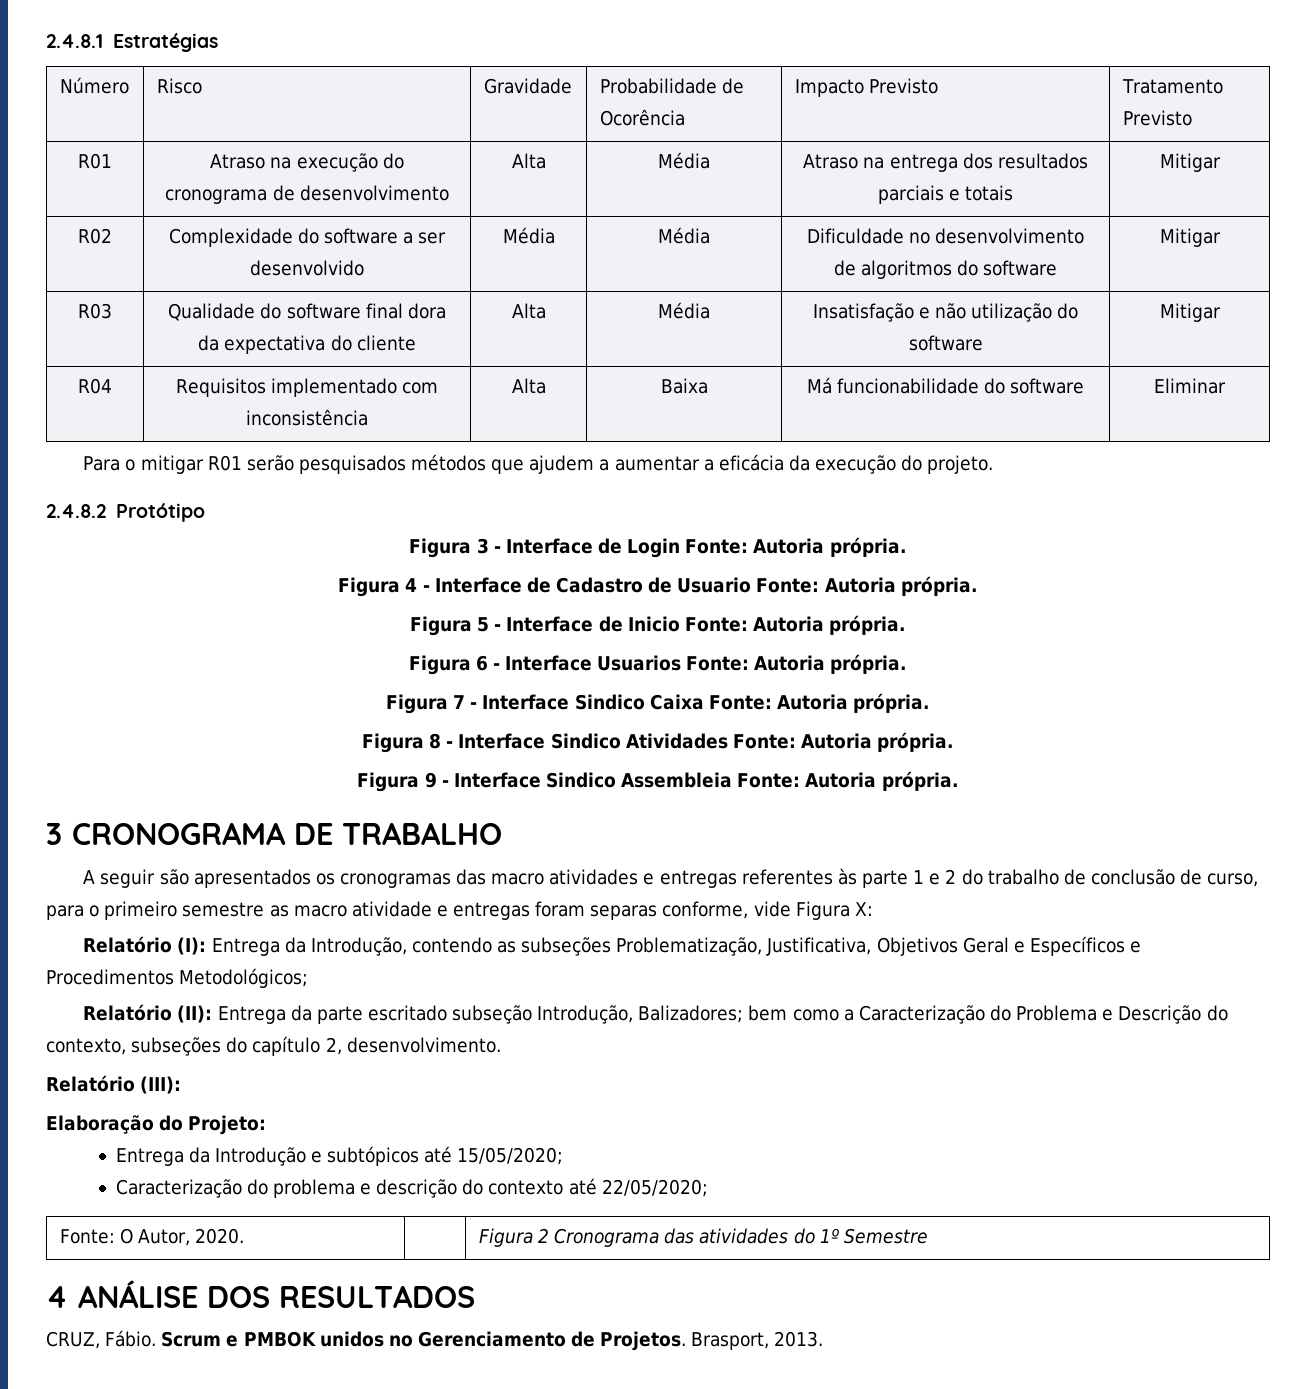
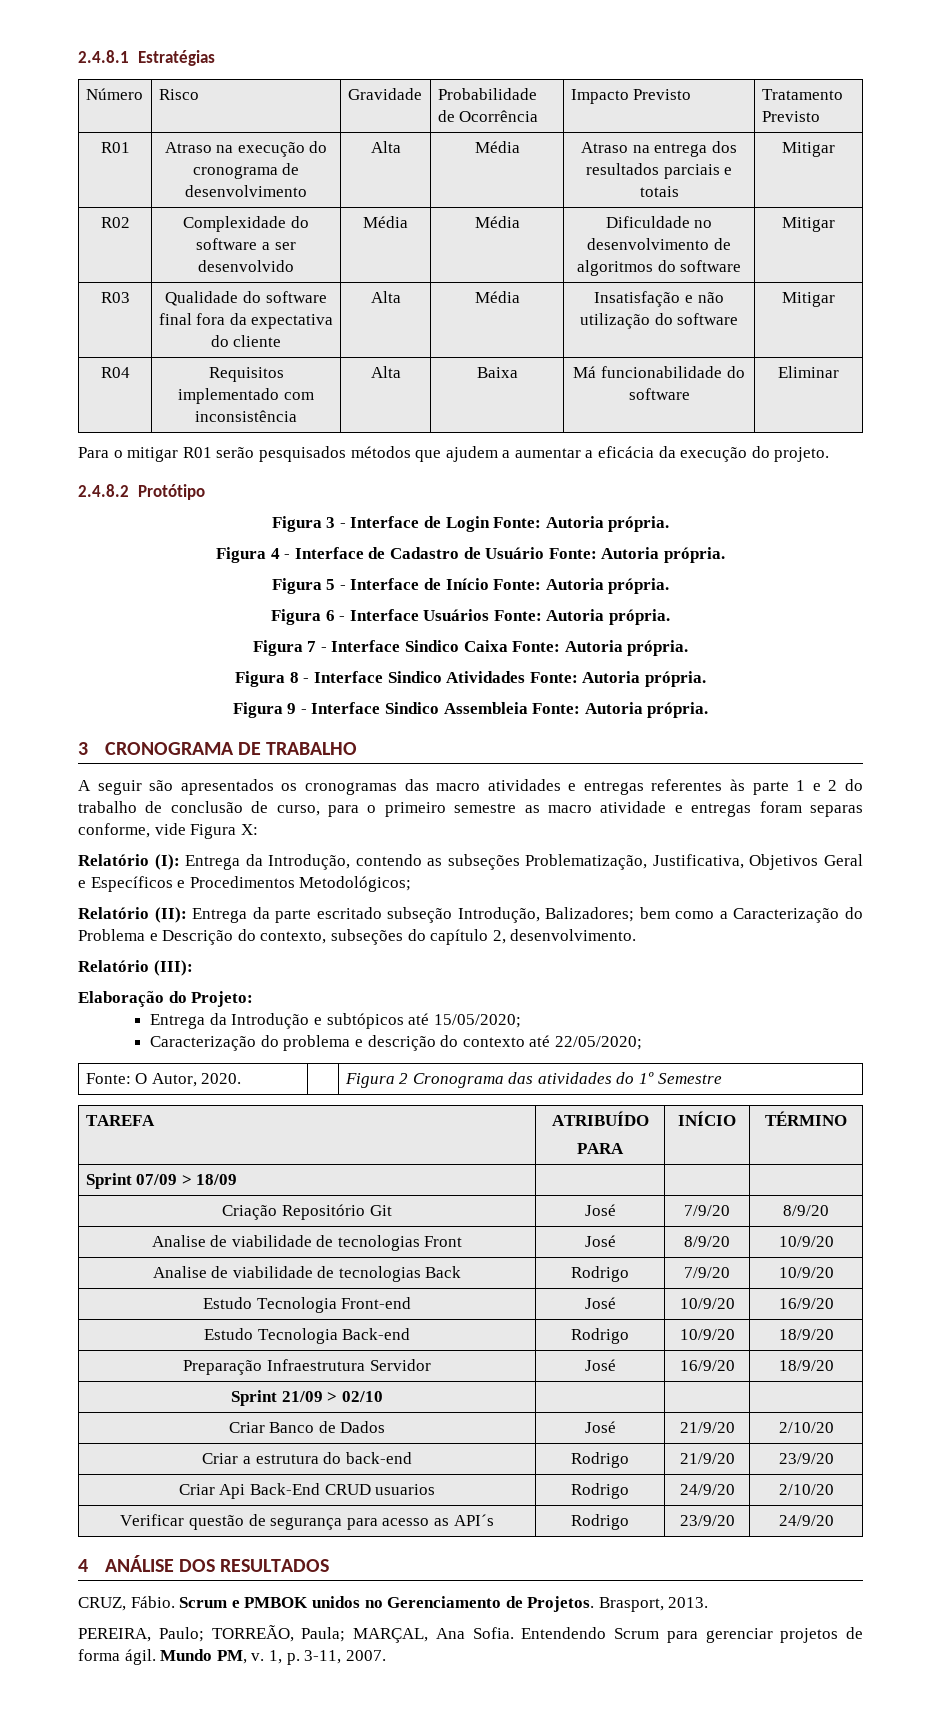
[599,109,685,126] Ocorência -> [459,110,539,122] Ocorrência
[407,303,446,319] dora -> [196,313,226,325] fora
[677,577,752,593] Usuario -> [485,547,545,559] Usuário
[627,616,680,632] Inicio -> [445,578,489,590] Início
[597,655,682,671] Usuarios -> [423,609,490,621] Usuários
(928, 1236) none -> [85,1115,155,1126] [551,1111,649,1126] [577,1143,624,1154] [678,1111,736,1126] [765,1111,847,1126] [85,1173,238,1189] [222,1204,392,1220] [584,1204,616,1216] [684,1205,730,1216] [783,1205,829,1216] [151,1235,463,1251] [584,1235,616,1247] [684,1236,730,1247] [778,1236,834,1247] [152,1266,462,1282] [571,1266,629,1282] [684,1267,730,1278] [778,1267,834,1278] [202,1297,412,1313] [584,1297,616,1309] [679,1298,735,1309] [778,1298,834,1309] [203,1328,411,1344] [571,1328,629,1344] [679,1329,735,1340] [778,1329,834,1340] [183,1359,431,1375] [584,1359,616,1371] [679,1360,735,1371] [778,1360,834,1371] [231,1390,383,1406] [228,1421,386,1433] [584,1421,616,1433] [679,1422,735,1433] [778,1422,834,1433] [202,1452,412,1464] [571,1452,629,1468] [679,1453,735,1464] [778,1453,834,1464] [178,1483,436,1499] [571,1483,629,1499] [679,1484,735,1495] [778,1484,834,1495] [120,1514,494,1530] [571,1514,629,1530] [679,1515,735,1526] [778,1515,834,1526] // TAREFA | ATRIBUÍDO // PARA | INÍCIO | TÉRMINO // Sprint 07/09 > 18/09 | | | // Criação Repositório Git | José | 7/9/20 | 8/9/20 // Analise de viabilidade de tecnologias Front | José | 8/9/20 | 10/9/20 // Analise de viabilidade de tecnologias Back | Rodrigo | 7/9/20 | 10/9/20 // Estudo Tecnologia Front-end | José | 10/9/20 | 16/9/20 // Estudo Tecnologia Back-end | Rodrigo | 10/9/20 | 18/9/20 // Preparação Infraestrutura Servidor | José | 16/9/20 | 18/9/20 // Sprint 21/09 > 02/10 | | | // Criar Banco de Dados | José | 21/9/20 | 2/10/20 // Criar a estrutura do back-end | Rodrigo | 21/9/20 | 23/9/20 // Criar Api Back-End CRUD usuarios | Rodrigo | 24/9/20 | 2/10/20 // Verificar questão de segurança para acesso as API´s | Rodrigo | 23/9/20 | 24/9/20
(824, 1339) none -> [78,1625,863,1643] [78,1649,386,1665] // PEREIRA, Paulo; TORREÃO, Paula; MARÇAL, Ana Sofia. Entendendo Scrum para gerenciar projetos de forma ágil. Mundo PM, v. 1, p. 3-11, 2007.

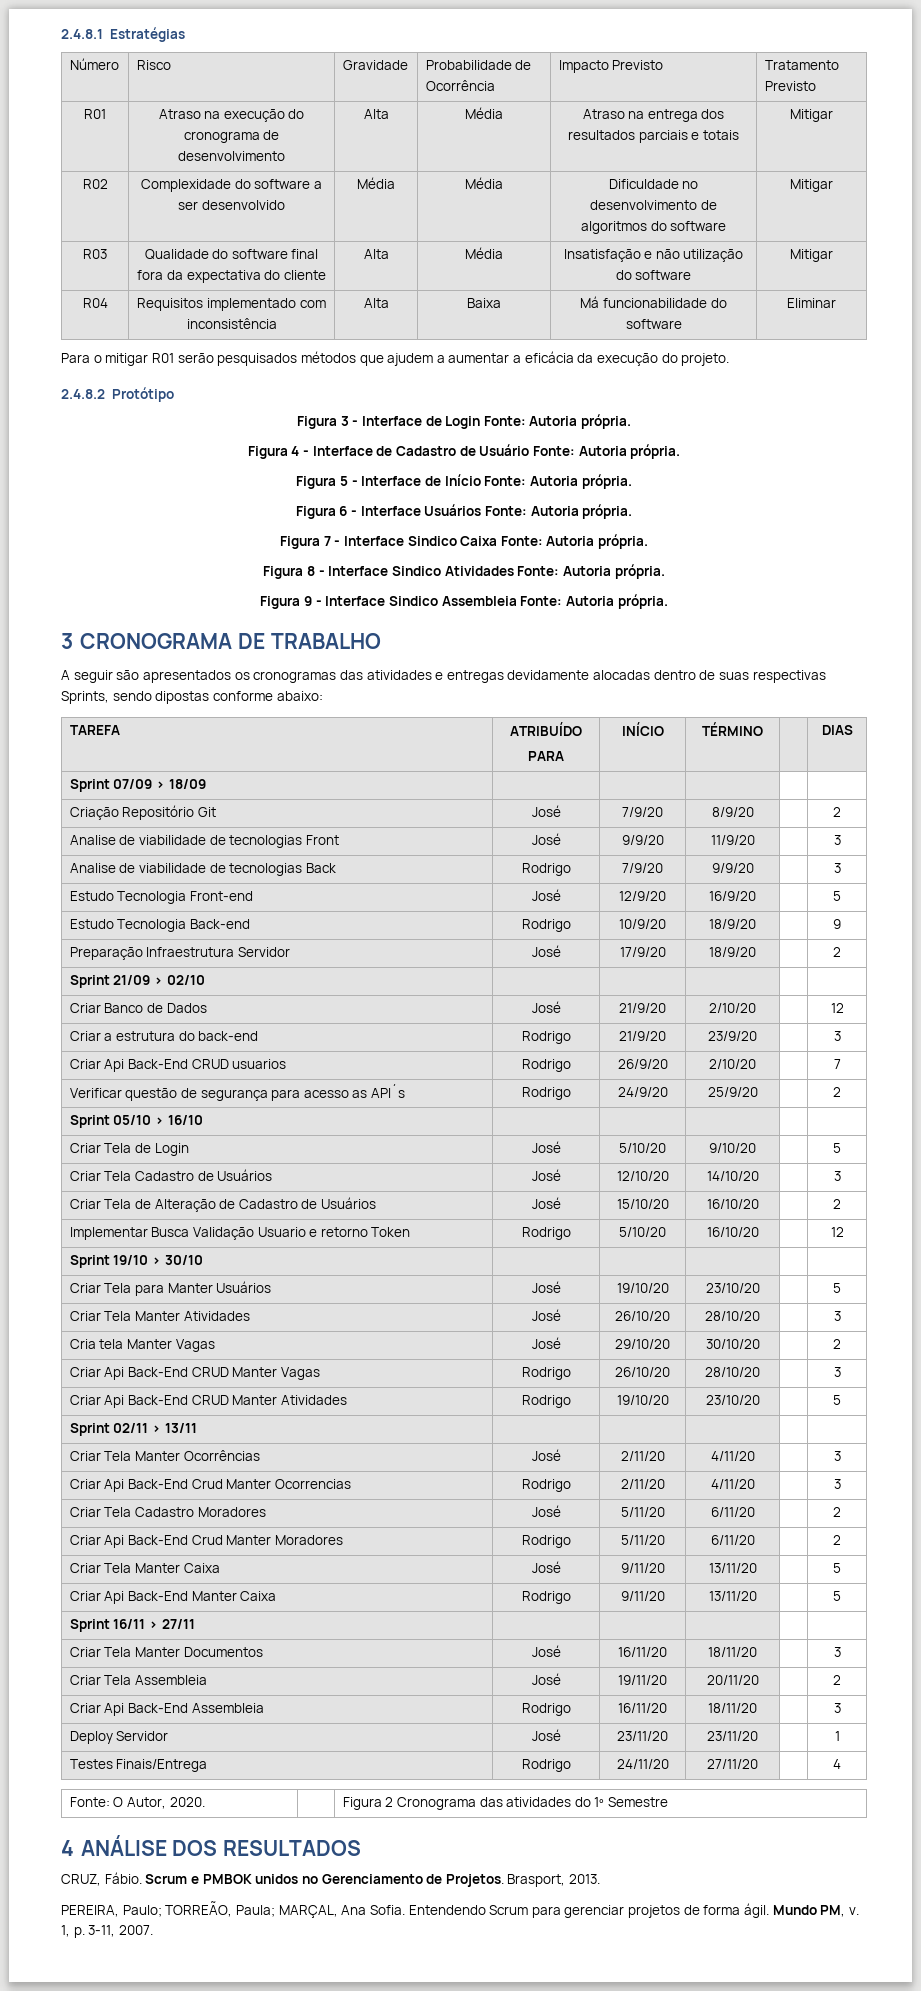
[436,783,481,791] macro -> (363, 675) none
[651,779,864,795] [78,801,863,817] [78,823,258,839] [78,854,863,870] [78,876,412,892] [78,907,864,923] [78,929,637,945] [78,960,193,976] [78,991,254,1007] [150,1013,521,1029] [150,1035,642,1051] referentes às parte 1 e 2 do trabalho de conclusão de curso, para o primeiro semestre as macro atividade e entregas foram separas conforme, vide Figura X: // Relatório (I): Entrega da Introdução, contendo as subseções Problematização, Justificativa, Objetivos Geral e Específicos e Procedimentos Metodológicos; // Relatório (II): Entrega da parte escritado subseção Introdução, Balizadores; bem como a Caracterização do Problema e Descrição do contexto, subseções do capítulo 2, desenvolvimento. // Relatório (III): // Elaboração do Projeto: // Entrega da Introdução e subtópicos até 15/05/2020; // Caracterização do problema e descrição do contexto até 22/05/2020; -> [507,670,826,683] [61,691,323,704] [69,725,120,735] [510,722,582,736] [528,751,564,761] [621,722,664,736] [702,722,763,736] [821,725,853,735] [69,779,206,792] [69,805,216,820] [531,805,561,817] [622,807,663,817] [711,807,754,817] [833,807,841,817] [69,835,339,848] [531,833,561,845] [621,835,664,845] [710,835,755,845] [833,835,841,845] [69,863,336,876] [521,863,571,876] [622,863,663,873] [711,863,754,873] [833,863,841,873] [69,891,253,904] [531,889,561,901] [619,891,666,901] [709,891,756,901] [833,891,841,901] [69,919,250,932] [521,919,571,932] [619,919,666,929] [709,919,756,929] [833,919,841,929] [69,947,290,960] [531,945,561,957] [619,947,666,957] [709,947,756,957] [833,947,841,957] [69,975,205,988] [69,1003,207,1013] [531,1001,561,1013] [619,1003,666,1013] [709,1003,756,1013] [830,1003,844,1013] [69,1031,259,1041] [521,1031,571,1044] [619,1031,666,1041] [708,1031,757,1041] [833,1031,841,1041] [69,1059,287,1072] [521,1059,571,1072] [617,1059,668,1069] [709,1059,756,1069] [833,1059,841,1069] [69,1084,406,1101] [521,1087,571,1100] [617,1087,668,1097] [707,1087,758,1097] [833,1087,841,1097] [69,1115,203,1128] [69,1143,189,1156] [531,1141,561,1153] [619,1143,666,1153] [709,1143,756,1153] [833,1143,841,1153] [69,1169,273,1181] [531,1169,561,1181] [616,1171,669,1181] [706,1171,759,1181] [833,1171,841,1181] [69,1197,377,1212] [531,1197,561,1209] [616,1199,669,1209] [706,1199,759,1209] [833,1199,841,1209] [69,1227,411,1240] [521,1227,571,1240] [619,1227,666,1237] [706,1227,759,1237] [830,1227,844,1237] [69,1255,203,1268] [69,1281,272,1296] [531,1281,561,1293] [616,1283,669,1293] [705,1283,760,1293] [833,1283,841,1293] [69,1311,250,1321] [531,1309,561,1321] [615,1311,670,1321] [705,1311,760,1321] [833,1311,841,1321] [69,1339,215,1352] [531,1337,561,1349] [615,1339,670,1349] [705,1339,760,1349] [833,1339,841,1349] [69,1367,320,1380] [521,1367,571,1380] [615,1367,670,1377] [705,1367,760,1377] [833,1367,841,1377] [69,1395,347,1408] [521,1395,571,1408] [616,1395,669,1405] [705,1395,760,1405] [833,1395,841,1405] [69,1423,197,1436] [69,1450,260,1461] [531,1449,561,1461] [620,1451,665,1461] [710,1451,755,1461] [833,1451,841,1461] [69,1479,351,1492] [521,1479,571,1492] [620,1479,665,1489] [710,1479,755,1489] [833,1479,841,1489] [69,1507,266,1517] [531,1505,561,1517] [620,1507,665,1517] [710,1507,755,1517] [833,1507,841,1517] [69,1535,343,1548] [521,1535,571,1548] [620,1535,665,1545] [710,1535,755,1545] [833,1535,841,1545] [69,1563,220,1573] [531,1561,561,1573] [620,1563,665,1573] [708,1563,757,1573] [833,1563,841,1573] [69,1591,277,1604] [521,1591,571,1604] [620,1591,665,1601] [708,1591,757,1601] [833,1591,841,1601] [69,1619,195,1632] [69,1647,263,1657] [531,1645,561,1657] [618,1647,667,1657] [708,1647,757,1657] [833,1647,841,1657] [69,1675,207,1685] [531,1673,561,1685] [618,1675,667,1685] [706,1675,759,1685] [833,1675,841,1685] [69,1703,264,1716] [521,1703,571,1716] [618,1703,667,1713] [708,1703,757,1713] [833,1703,841,1713] [69,1731,169,1744] [531,1729,561,1741] [617,1731,668,1741] [707,1731,758,1741] [834,1731,840,1741] [69,1759,208,1772] [521,1759,571,1772] [616,1759,669,1769] [707,1759,758,1769] [833,1759,841,1769] devidamente alocadas dentro de suas respectivas Sprints, sendo dipostas conforme abaixo: // TAREFA | ATRIBUÍDO // PARA | INÍCIO | TÉRMINO | | DIAS // Sprint 07/09 > 18/09 | | | | | // Criação Repositório Git | José | 7/9/20 | 8/9/20 | | 2 // Analise de viabilidade de tecnologias Front | José | 9/9/20 | 11/9/20 | | 3 // Analise de viabilidade de tecnologias Back | Rodrigo | 7/9/20 | 9/9/20 | | 3 // Estudo Tecnologia Front-end | José | 12/9/20 | 16/9/20 | | 5 // Estudo Tecnologia Back-end | Rodrigo | 10/9/20 | 18/9/20 | | 9 // Preparação Infraestrutura Servidor | José | 17/9/20 | 18/9/20 | | 2 // Sprint 21/09 > 02/10 | | | | | // Criar Banco de Dados | José | 21/9/20 | 2/10/20 | | 12 // Criar a estrutura do back-end | Rodrigo | 21/9/20 | 23/9/20 | | 3 // Criar Api Back-End CRUD usuarios | Rodrigo | 26/9/20 | 2/10/20 | | 7 // Verificar questão de segurança para acesso as API´s | Rodrigo | 24/9/20 | 25/9/20 | | 2 // Sprint 05/10 > 16/10 | | | | | // Criar Tela de Login | José | 5/10/20 | 9/10/20 | | 5 // Criar Tela Cadastro de Usuários | José | 12/10/20 | 14/10/20 | | 3 // Criar Tela de Alteração de Cadastro de Usuários | José | 15/10/20 | 16/10/20 | | 2 // Implementar Busca Validação Usuario e retorno Token | Rodrigo | 5/10/20 | 16/10/20 | | 12 // Sprint 19/10 > 30/10 | | | | | // Criar Tela para Manter Usuários | José | 19/10/20 | 23/10/20 | | 5 // Criar Tela Manter Atividades | José | 26/10/20 | 28/10/20 | | 3 // Cria tela Manter Vagas | José | 29/10/20 | 30/10/20 | | 2 // Criar Api Back-End CRUD Manter Vagas | Rodrigo | 26/10/20 | 28/10/20 | | 3 // Criar Api Back-End CRUD Manter Atividades | Rodrigo | 19/10/20 | 23/10/20 | | 5 // Sprint 02/11 > 13/11 | | | | | // Criar Tela Manter Ocorrências | José | 2/11/20 | 4/11/20 | | 3 // Criar Api Back-End Crud Manter Ocorrencias | Rodrigo | 2/11/20 | 4/11/20 | | 3 // Criar Tela Cadastro Moradores | José | 5/11/20 | 6/11/20 | | 2 // Criar Api Back-End Crud Manter Moradores | Rodrigo | 5/11/20 | 6/11/20 | | 2 // Criar Tela Manter Caixa | José | 9/11/20 | 13/11/20 | | 5 // Criar Api Back-End Manter Caixa | Rodrigo | 9/11/20 | 13/11/20 | | 5 // Sprint 16/11 > 27/11 | | | | | // Criar Tela Manter Documentos | José | 16/11/20 | 18/11/20 | | 3 // Criar Tela Assembleia | José | 19/11/20 | 20/11/20 | | 2 // Criar Api Back-End Assembleia | Rodrigo | 16/11/20 | 18/11/20 | | 3 // Deploy Servidor | José | 23/11/20 | 23/11/20 | | 1 // Testes Finais/Entrega | Rodrigo | 24/11/20 | 27/11/20 | | 4
[85,1115,155,1126] [551,1111,649,1126] [577,1143,624,1154] [678,1111,736,1126] [765,1111,847,1126] [85,1173,238,1189] [222,1204,392,1220] [584,1204,616,1216] [684,1205,730,1216] [783,1205,829,1216] [151,1235,463,1251] [584,1235,616,1247] [684,1236,730,1247] [778,1236,834,1247] [152,1266,462,1282] [571,1266,629,1282] [684,1267,730,1278] [778,1267,834,1278] [202,1297,412,1313] [584,1297,616,1309] [679,1298,735,1309] [778,1298,834,1309] [203,1328,411,1344] [571,1328,629,1344] [679,1329,735,1340] [778,1329,834,1340] [183,1359,431,1375] [584,1359,616,1371] [679,1360,735,1371] [778,1360,834,1371] [231,1390,383,1406] [228,1421,386,1433] [584,1421,616,1433] [679,1422,735,1433] [778,1422,834,1433] [202,1452,412,1464] [571,1452,629,1468] [679,1453,735,1464] [778,1453,834,1464] [178,1483,436,1499] [571,1483,629,1499] [679,1484,735,1495] [778,1484,834,1495] [120,1514,494,1530] [571,1514,629,1530] [679,1515,735,1526] [778,1515,834,1526] // TAREFA | ATRIBUÍDO // PARA | INÍCIO | TÉRMINO // Sprint 07/09 > 18/09 | | | // Criação Repositório Git | José | 7/9/20 | 8/9/20 // Analise de viabilidade de tecnologias Front | José | 8/9/20 | 10/9/20 // Analise de viabilidade de tecnologias Back | Rodrigo | 7/9/20 | 10/9/20 // Estudo Tecnologia Front-end | José | 10/9/20 | 16/9/20 // Estudo Tecnologia Back-end | Rodrigo | 10/9/20 | 18/9/20 // Preparação Infraestrutura Servidor | José | 16/9/20 | 18/9/20 // Sprint 21/09 > 02/10 | | | // Criar Banco de Dados | José | 21/9/20 | 2/10/20 // Criar a estrutura do back-end | Rodrigo | 21/9/20 | 23/9/20 // Criar Api Back-End CRUD usuarios | Rodrigo | 24/9/20 | 2/10/20 // Verificar questão de segurança para acesso as API´s | Rodrigo | 23/9/20 | 24/9/20 -> (669, 1802) none

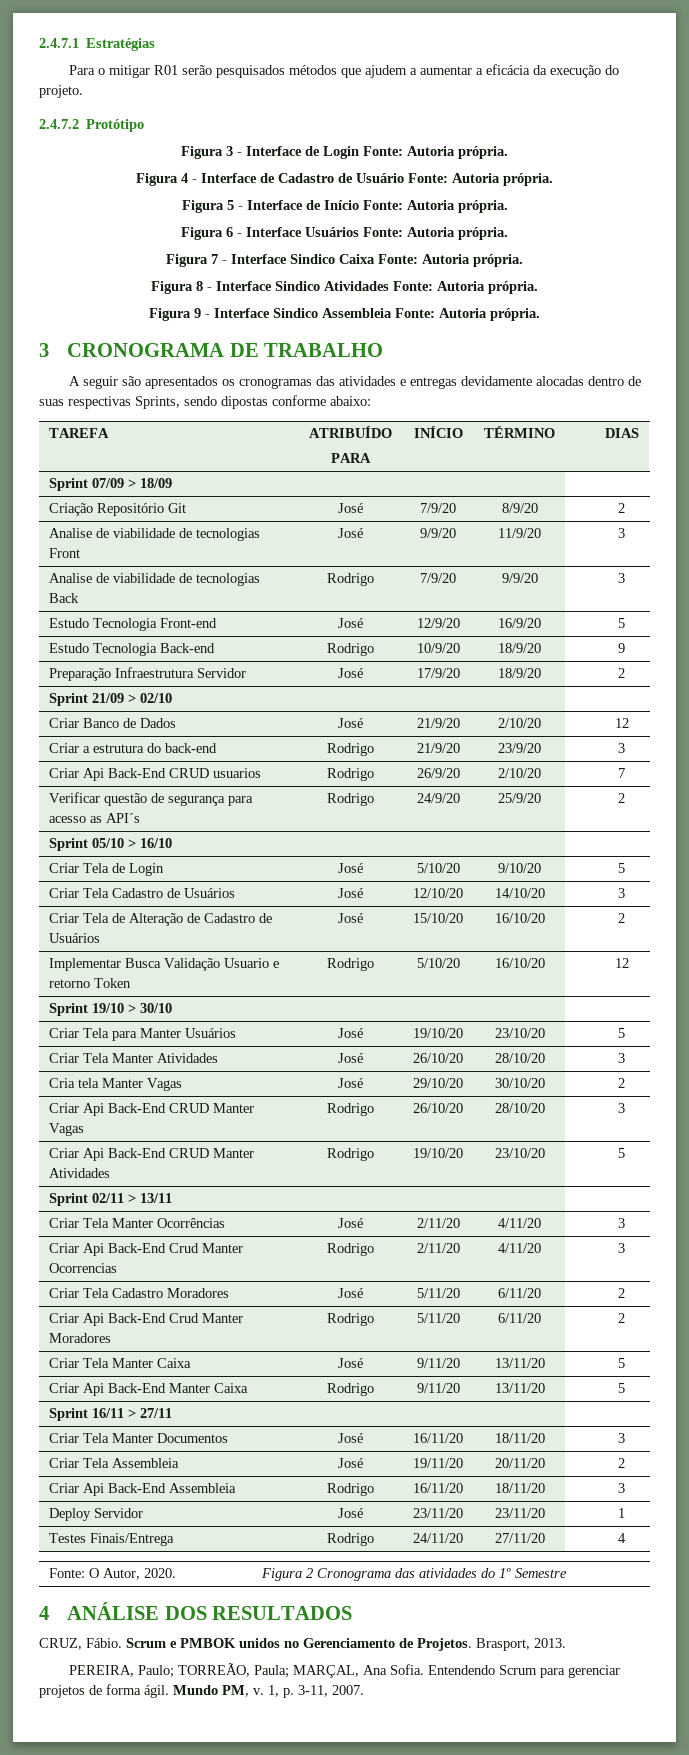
[61,29,103,39] 2.4.8.1 -> [39,38,79,48] 2.4.7.1
[69,58,119,70] [136,60,171,70] [342,60,408,70] [425,60,532,70] [425,80,495,91] [558,60,664,73] [764,60,839,70] [764,81,816,91] [84,109,106,119] [158,109,305,122] [183,130,280,143] [178,151,285,161] [363,109,389,119] [465,107,503,119] [582,109,725,122] [568,130,739,143] [790,109,833,122] [82,179,108,189] [141,179,322,192] [178,200,285,210] [357,177,395,189] [465,177,503,189] [608,179,699,189] [590,200,717,210] [580,221,727,234] [790,179,833,192] [83,249,107,259] [144,249,319,260] [137,270,326,283] [363,249,389,259] [465,247,503,259] [563,249,744,262] [615,270,692,280] [790,249,833,262] [82,298,108,308] [137,298,326,311] [186,318,277,329] [363,298,389,308] [467,298,501,308] [580,296,727,308] [625,319,682,329] [787,298,836,308] // Número | Risco | Gravidade | Probabilidade de Ocorrência | Impacto Previsto | Tratamento Previsto // R01 | Atraso na execução do cronograma de desenvolvimento | Alta | Média | Atraso na entrega dos resultados parciais e totais | Mitigar // R02 | Complexidade do software a ser desenvolvido | Média | Média | Dificuldade no desenvolvimento de algoritmos do software | Mitigar // R03 | Qualidade do software final fora da expectativa do cliente | Alta | Média | Insatisfação e não utilização do software | Mitigar // R04 | Requisitos implementado com inconsistência | Alta | Baixa | Má funcionabilidade do software | Eliminar -> (156, 44) none
[61,389,105,399] 2.4.8.2 -> [39,119,79,129] 2.4.7.2

